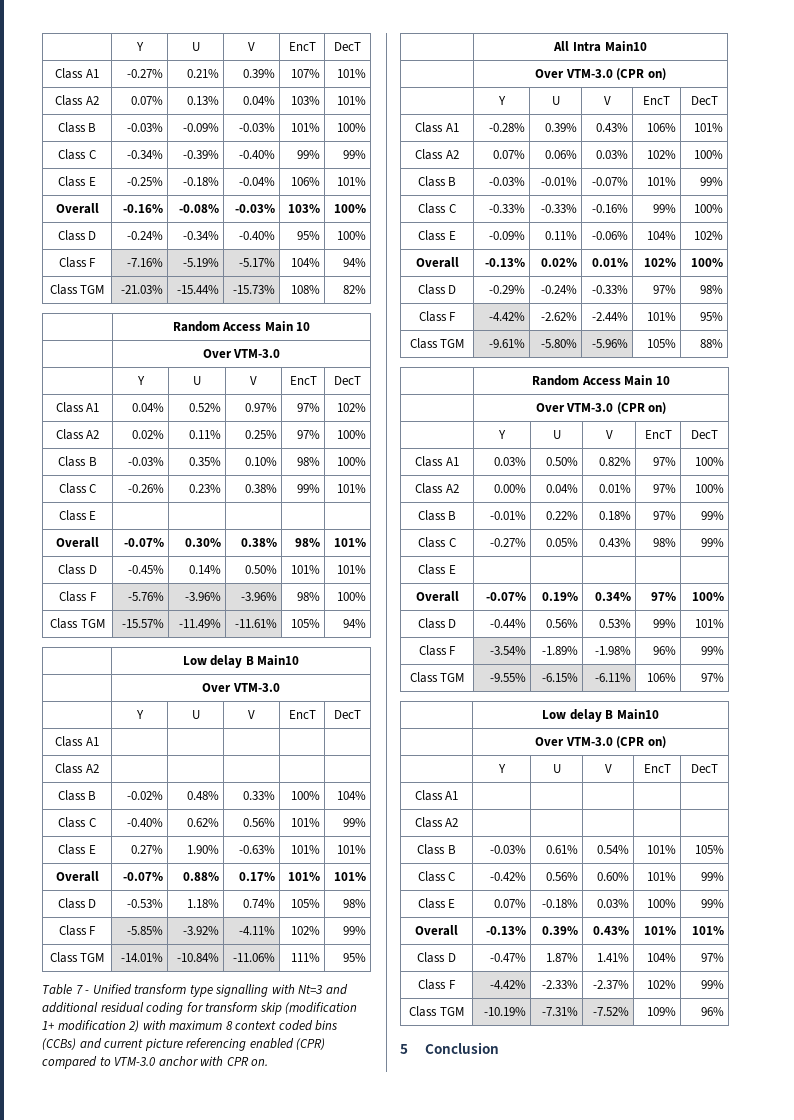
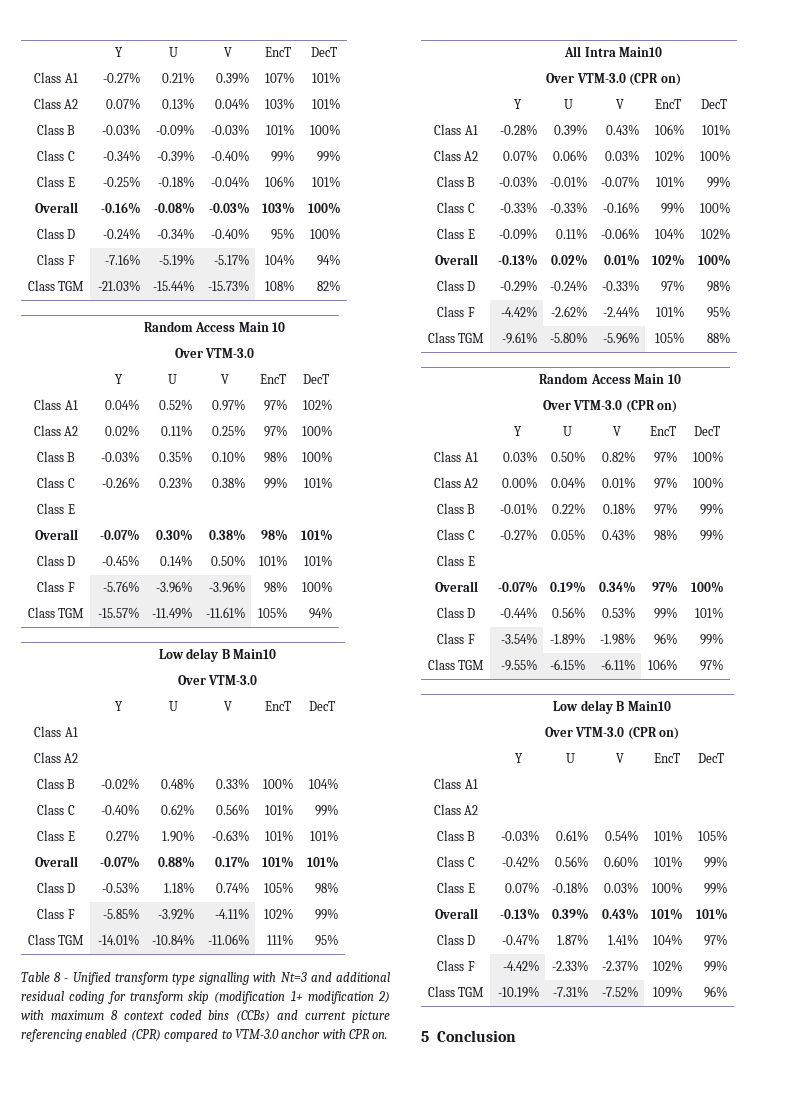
[75,985,83,994] 7 -> [54,972,62,982] 8

